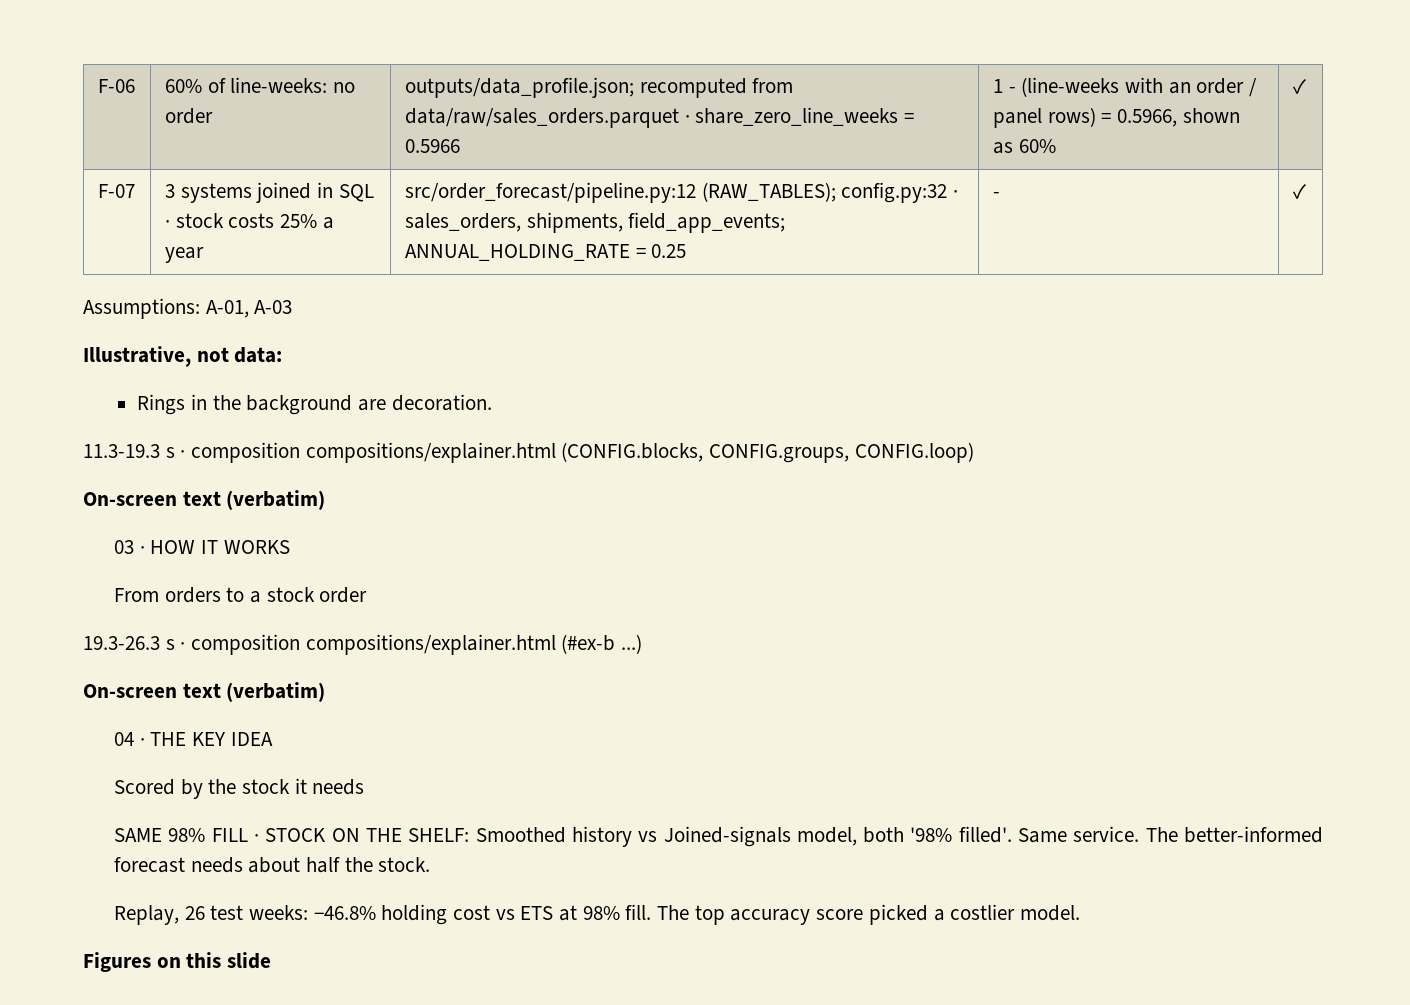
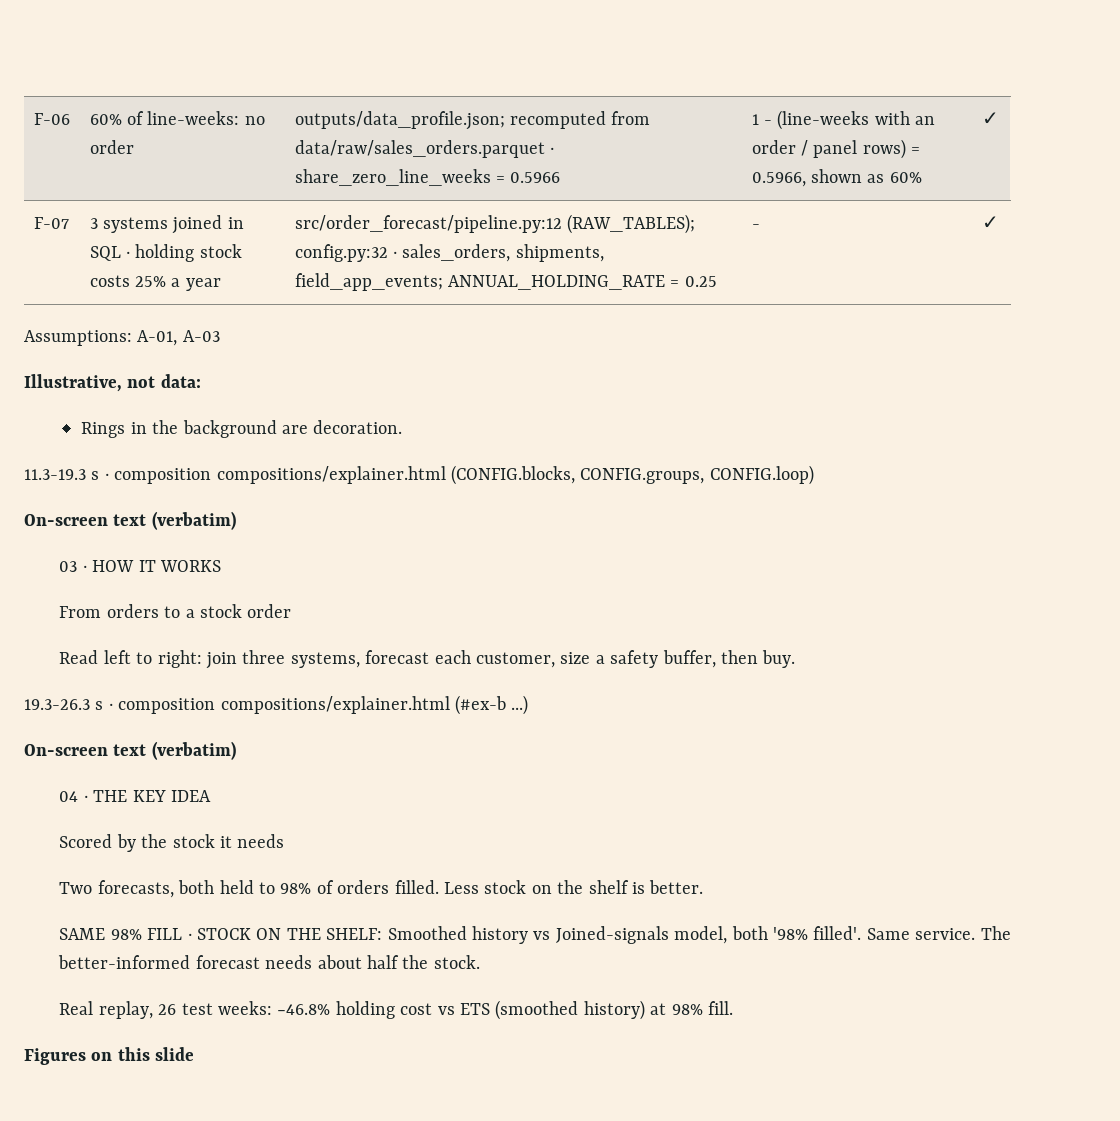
(170, 224) none -> [135,244,195,262] holding
(368, 595) none -> [59,650,796,669] // Read left to right: join three systems, forecast each customer, size a safety buffer, then buy.
(365, 787) none -> [59,880,704,898] // Two forecasts, both held to 98% of orders filled. Less stock on the shelf is better.
[114,905,180,925] Replay, -> [59,1001,153,1019] Real replay,
(554, 913) none -> [495,1000,645,1020] (smoothed history)
[657,904,1080,925] The top accuracy score picked a costlier model. -> (733, 1008) none

